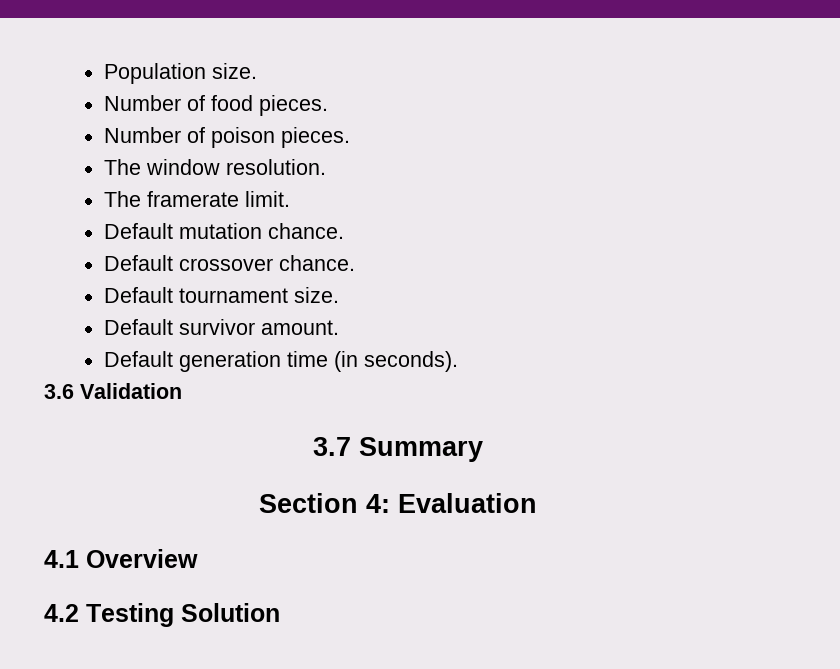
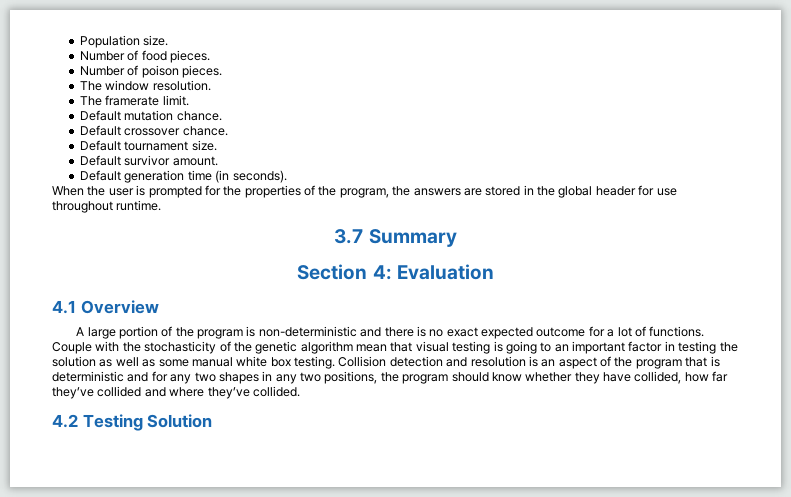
[44,383,182,399] 3.6 Validation -> [52,185,677,198] [52,200,162,213] When the user is prompted for the properties of the program, the answers are stored in the global header for use throughout runtime.
(198, 558) none -> [76,326,705,339] [52,341,738,354] [52,356,720,369] [52,371,729,384] [52,386,300,399] // A large portion of the program is non-deterministic and there is no exact expected outcome for a lot of functions. Couple with the stochasticity of the genetic algorithm mean that visual testing is going to an important factor in testing the solution as well as some manual white box testing. Collision detection and resolution is an aspect of the program that is deterministic and for any two shapes in any two positions, the program should know whether they have collided, how far they’ve collided and where they’ve collided.

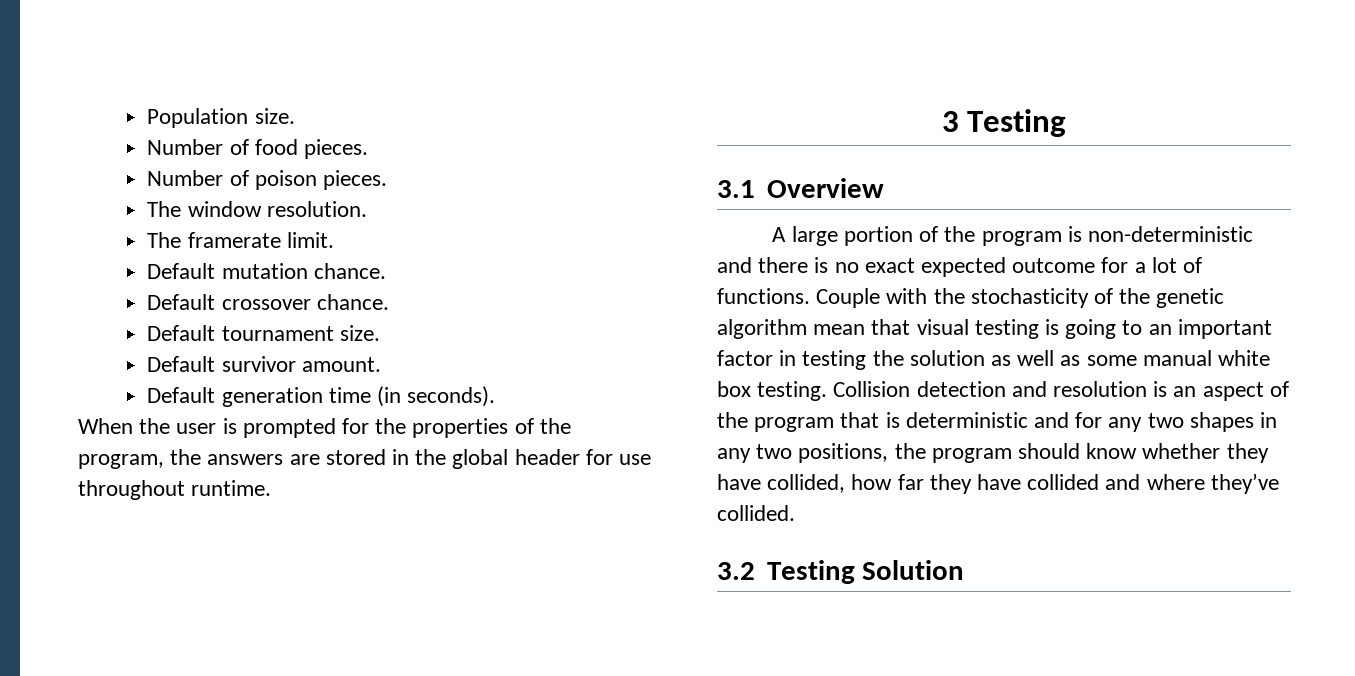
[334,229,457,247] [297,264,494,280] [52,300,76,314] 3.7 Summary // Section 4: Evaluation // 4.1 -> [941,109,1067,137] [717,180,755,198] 3 Testing // 3.1
[52,387,94,399] they’ve -> [929,474,1022,494] they have
[52,414,78,428] 4.2 -> [717,562,755,580] 3.2

